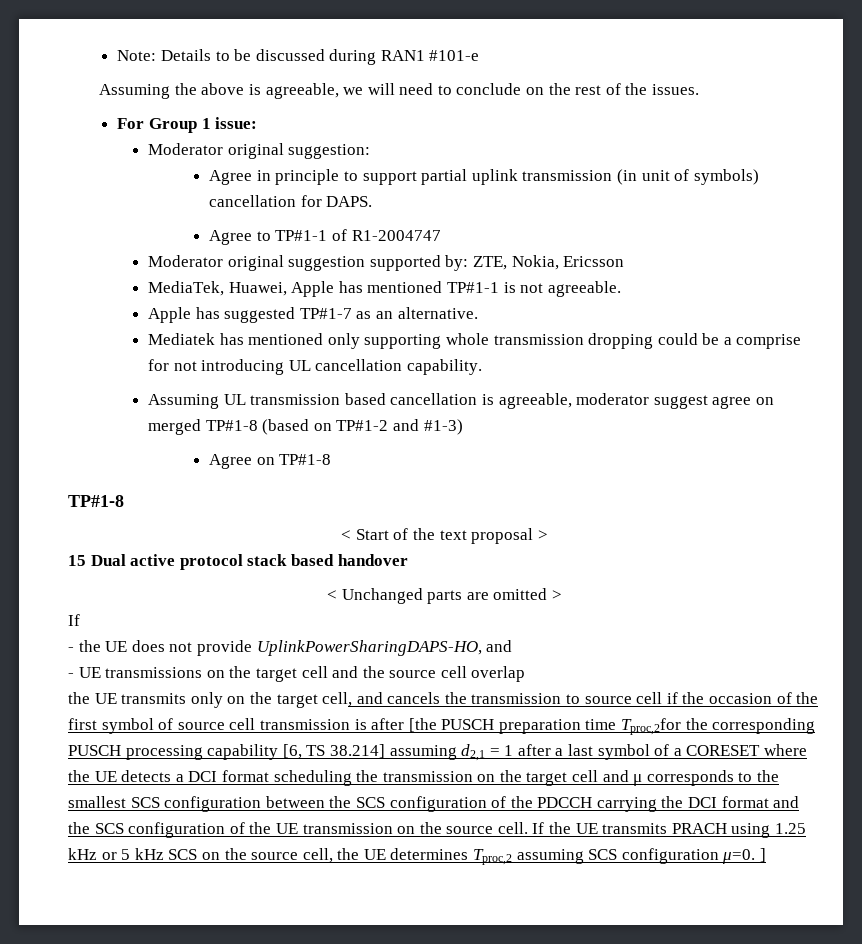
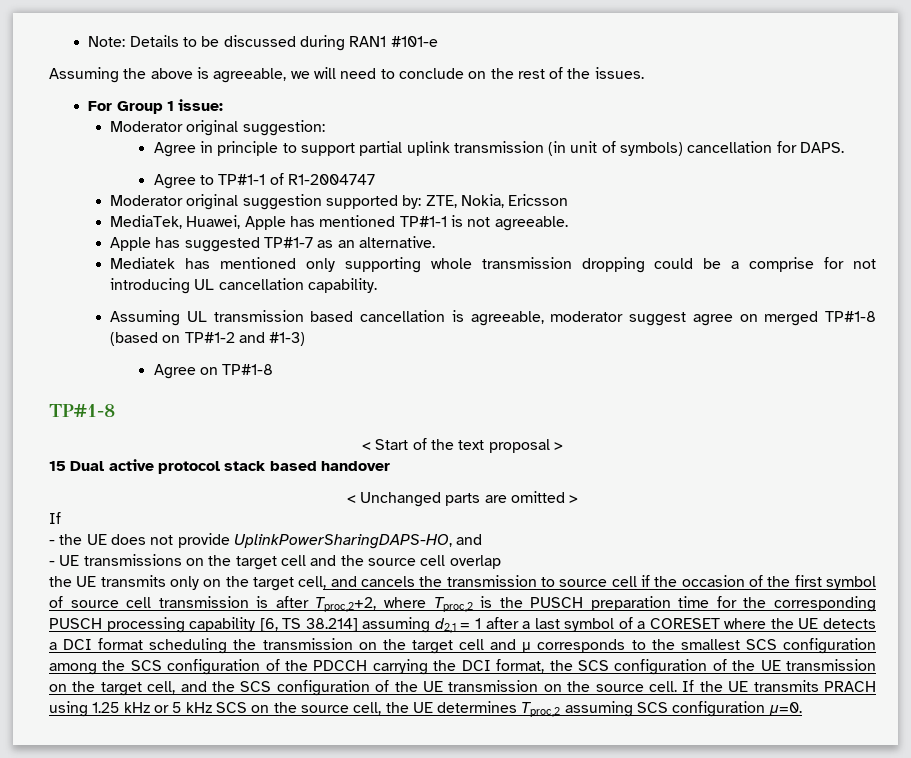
[408,718,437,732] [the -> [315,596,523,612] Tproc,2+2, where Tproc,2 is the
[621,718,682,735] Tproc,2for -> [716,596,737,608] for
[265,796,325,808] between -> [49,663,97,675] among
[721,796,769,808] format -> [496,659,876,675] [49,681,176,696] format, the SCS configuration of the UE transmission on the target cell,
[760,848,767,862] ] -> (802, 709) none

